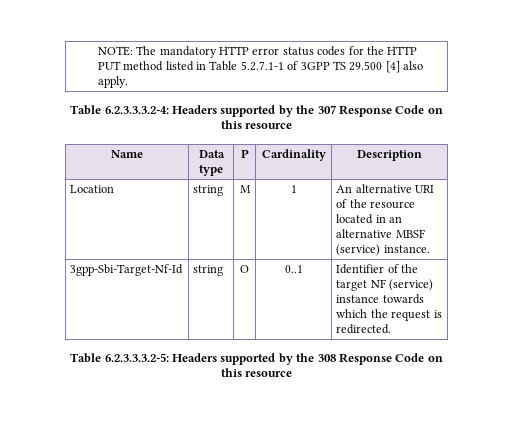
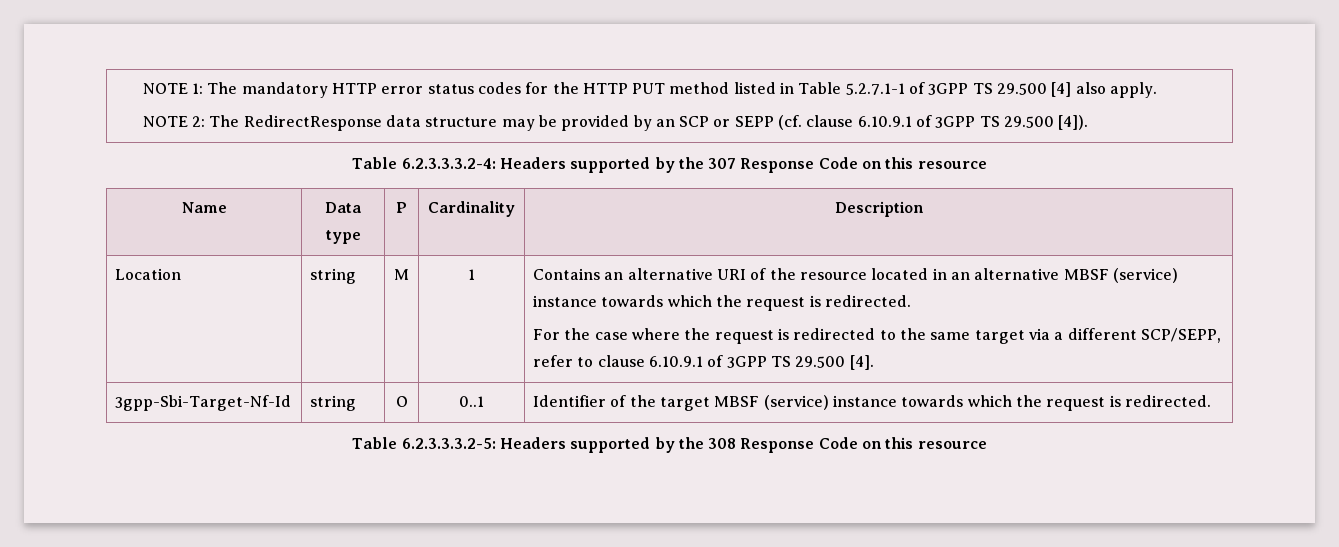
[97,46,133,56] NOTE: -> [142,83,203,94] NOTE 1:
(128, 82) none -> [142,115,1089,131] // NOTE 2: The RedirectResponse data structure may be provided by an SCP or SEPP (cf. clause 6.10.9.1 of 3GPP TS 29.500 [4]).
[336,185,353,193] An -> [533,268,624,280] Contains an
[383,245,430,253] instance. -> [533,295,912,311] [533,328,1221,344] [533,355,874,370] instance towards which the request is redirected. // For the case where the request is redirected to the same target via a different SCP/SEPP, refer to clause 6.10.9.1 of 3GPP TS 29.500 [4].
[370,279,386,288] NF -> [714,396,760,407] MBSF

